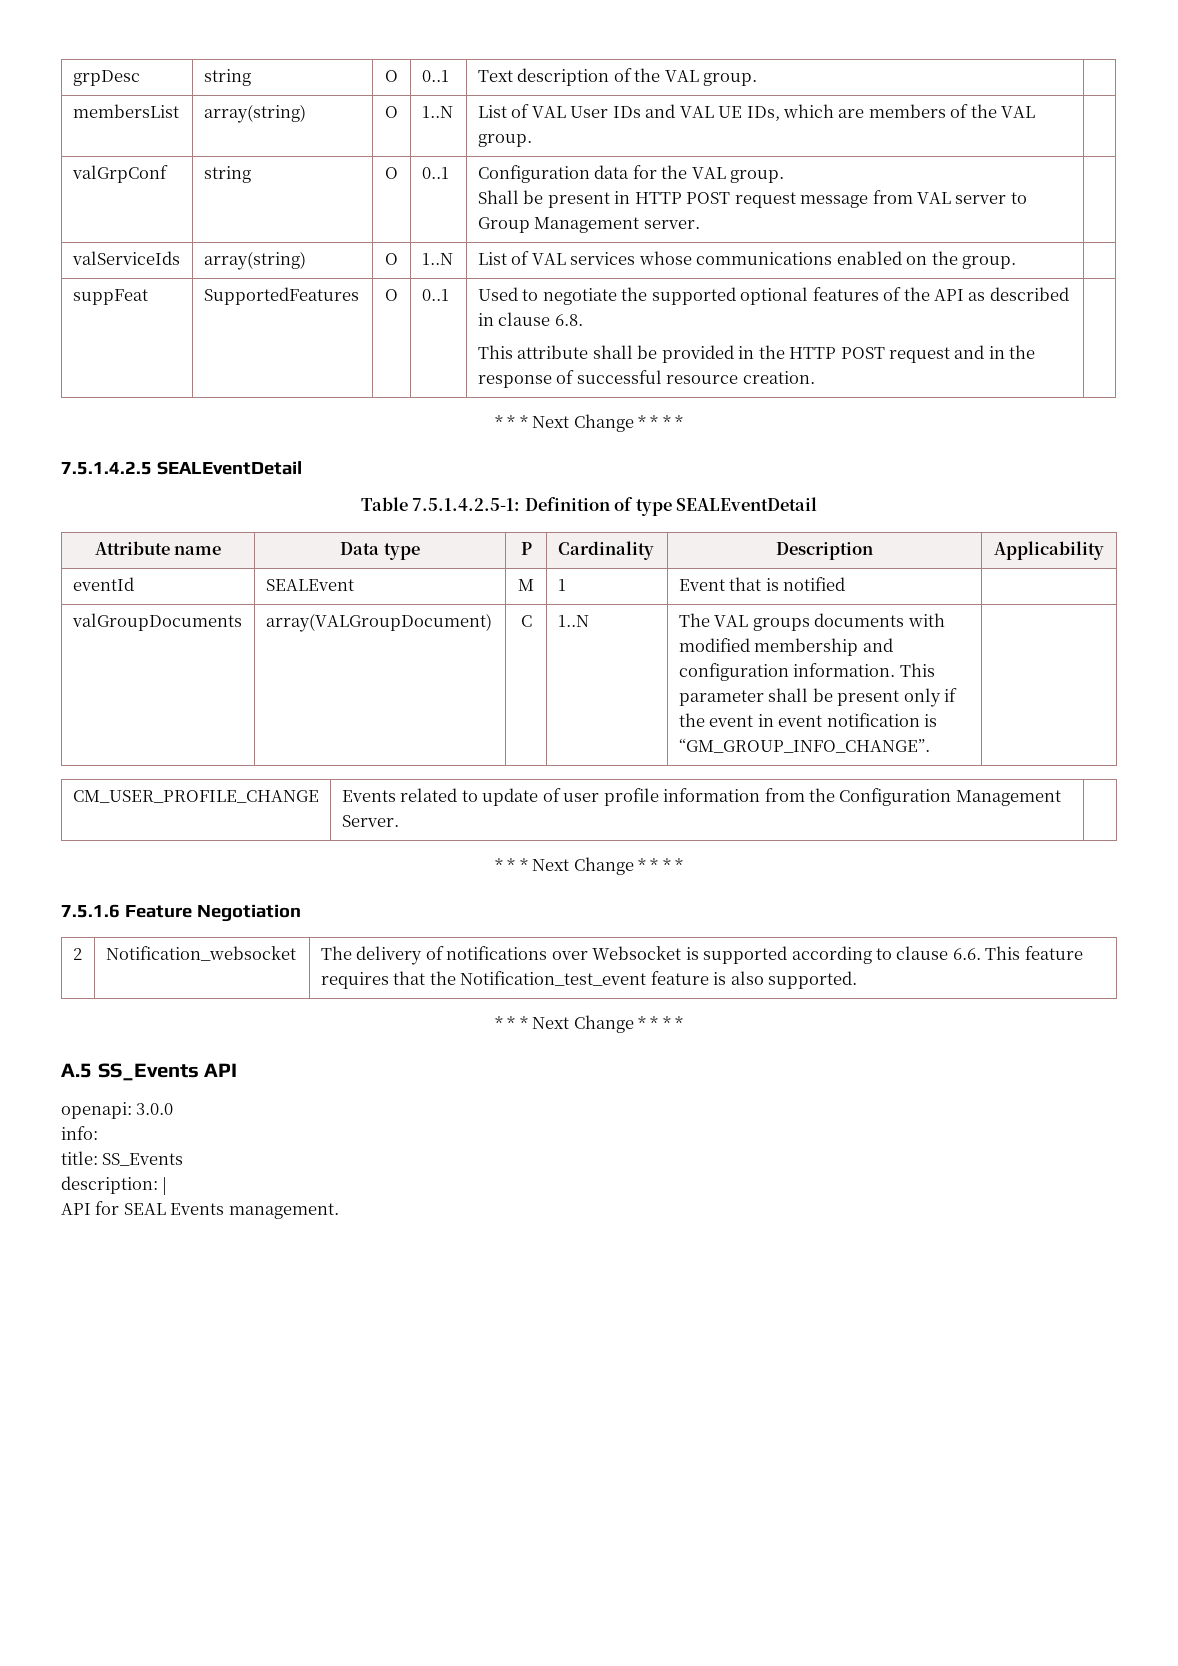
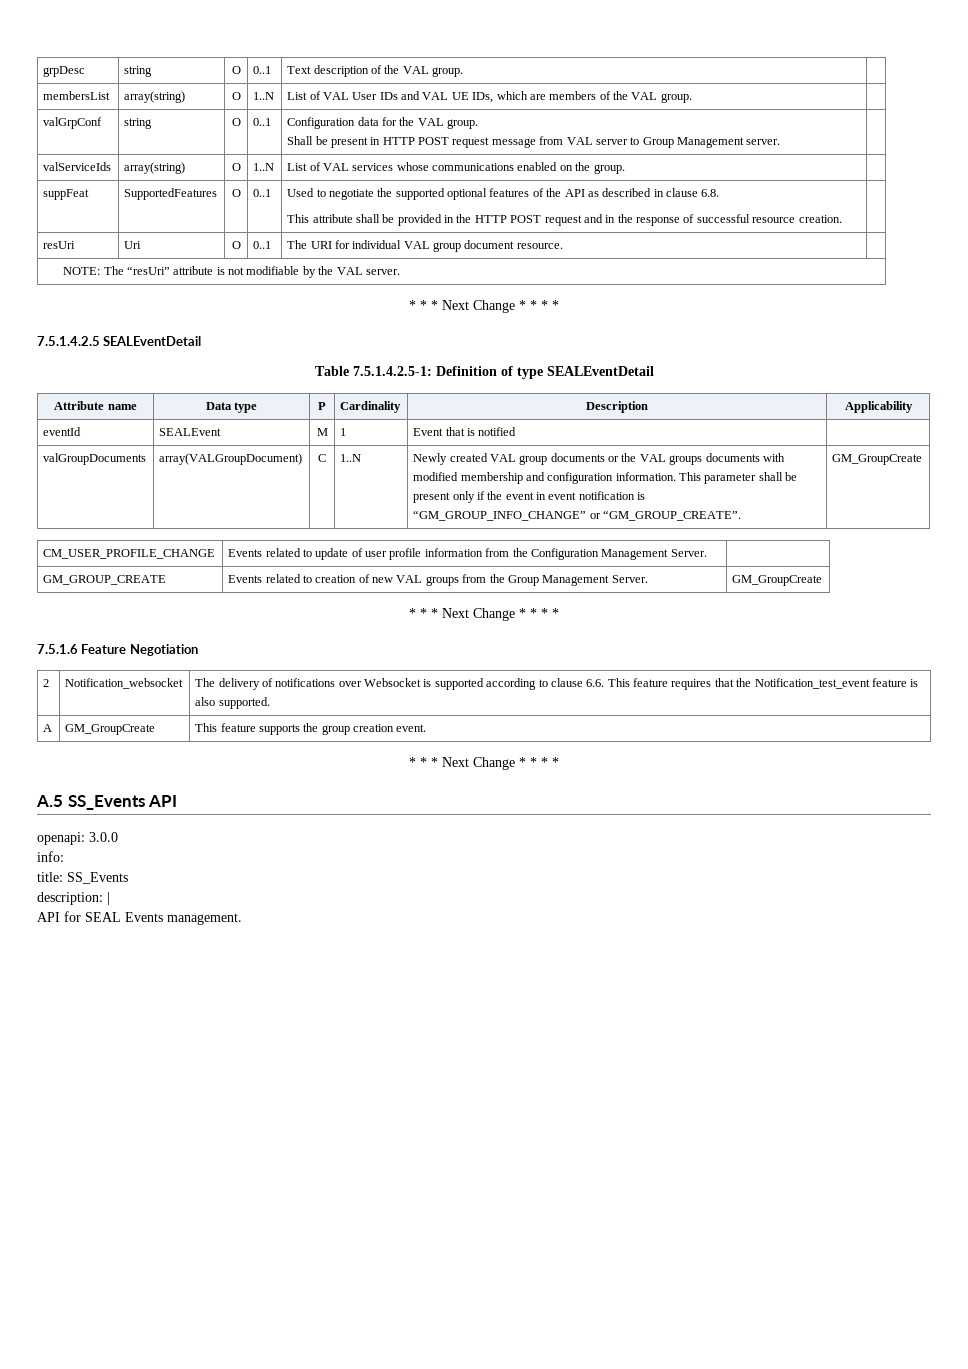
(815, 377) none -> [43,241,76,249] [124,241,142,249] [231,241,241,249] [253,241,272,249] [287,240,563,252] [63,266,400,278] // resUri | Uri | O | 0..1 | The URI for individual VAL group document resource. | // NOTE: The “resUri” attribute is not modifiable by the VAL server.
[678,613,710,627] The -> [413,453,637,465] Newly created VAL group documents or the
[678,738,930,753] “GM_GROUP_INFO_CHANGE”. | -> [413,510,741,521] [832,454,923,465] “GM_GROUP_INFO_CHANGE” or “GM_GROUP_CREATE”. | GM_GroupCreate
(399, 821) none -> [43,575,167,585] [228,574,648,586] [732,575,823,586] // GM_GROUP_CREATE | Events related to creation of new VAL groups from the Group Management Server. | GM_GroupCreate
(858, 980) none -> [43,724,53,732] [65,724,156,735] [195,723,427,735] // A | GM_GroupCreate | This feature supports the group creation event.

